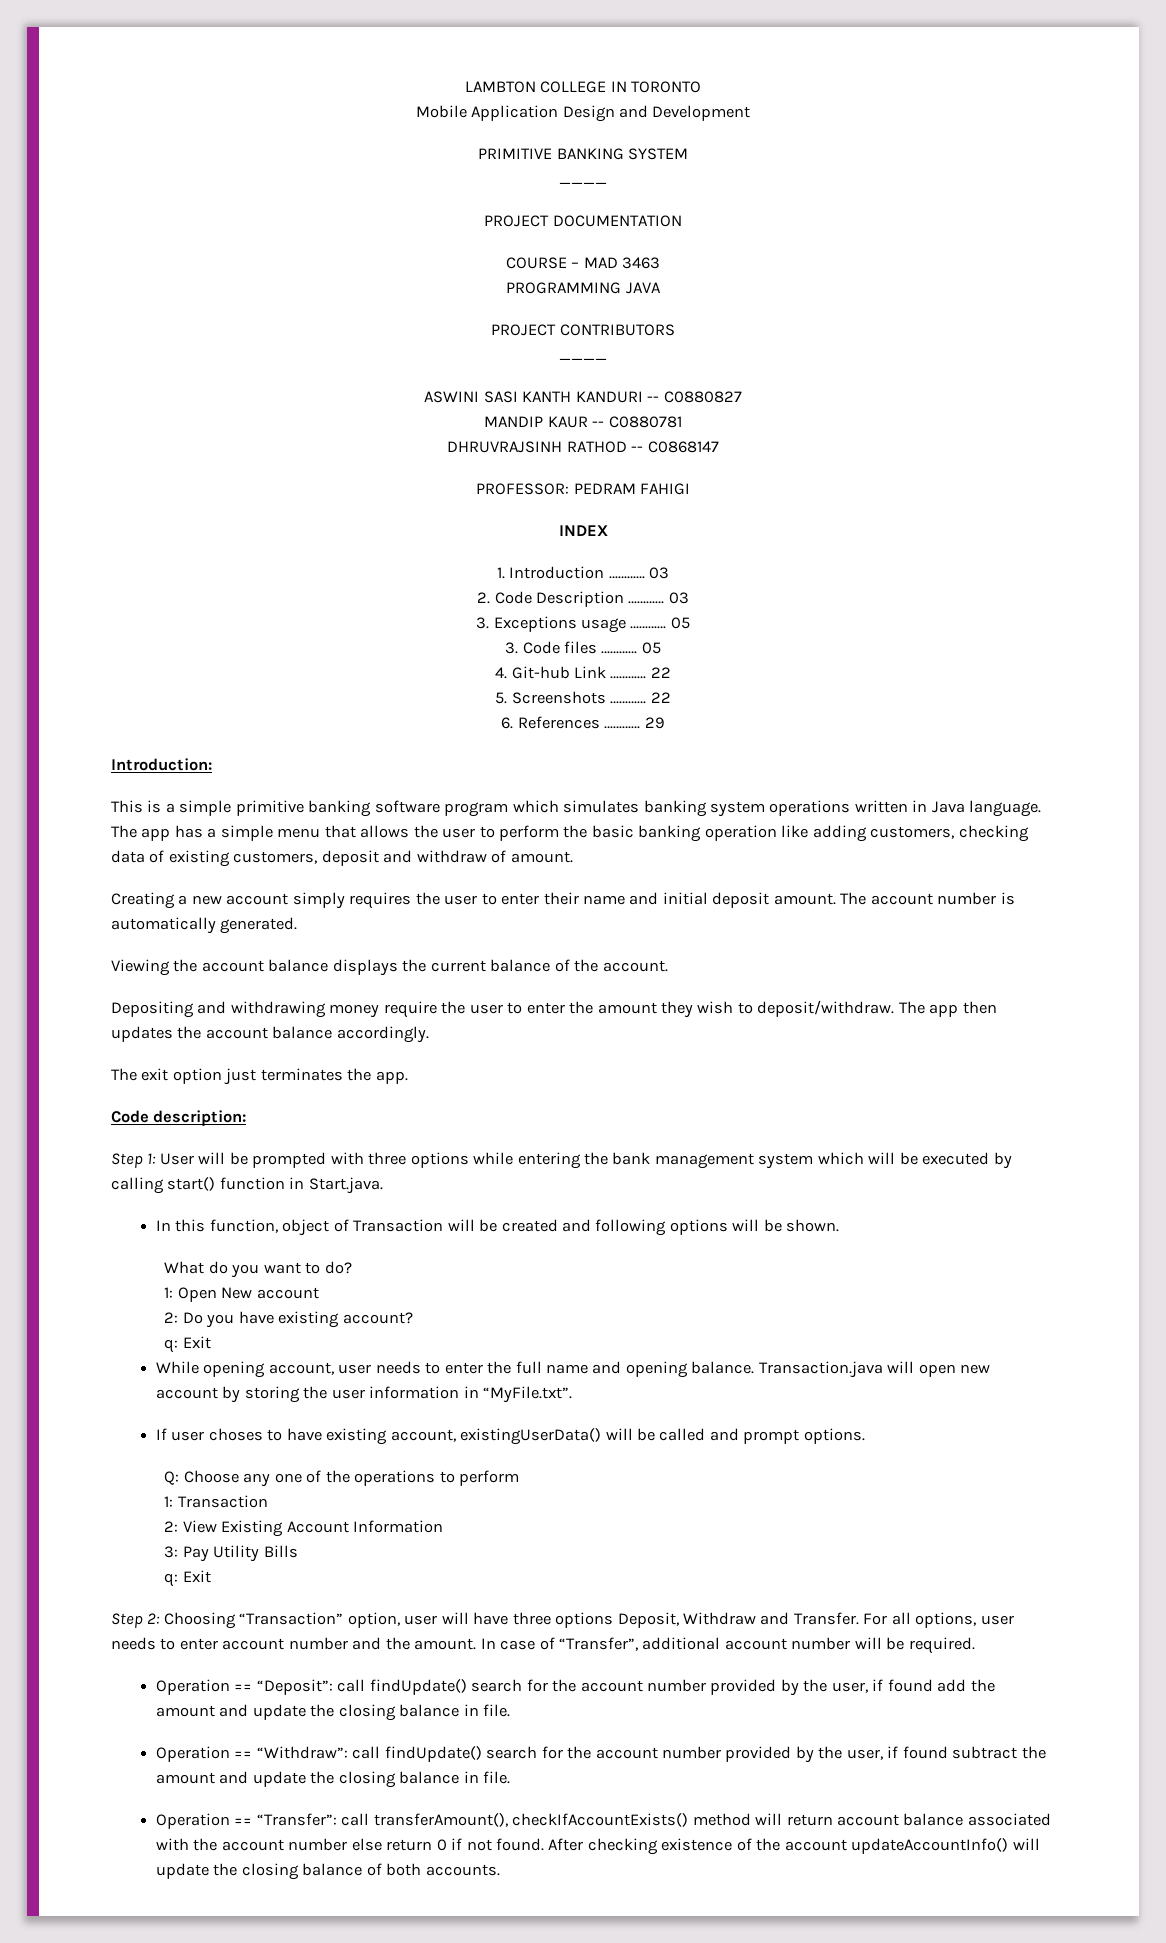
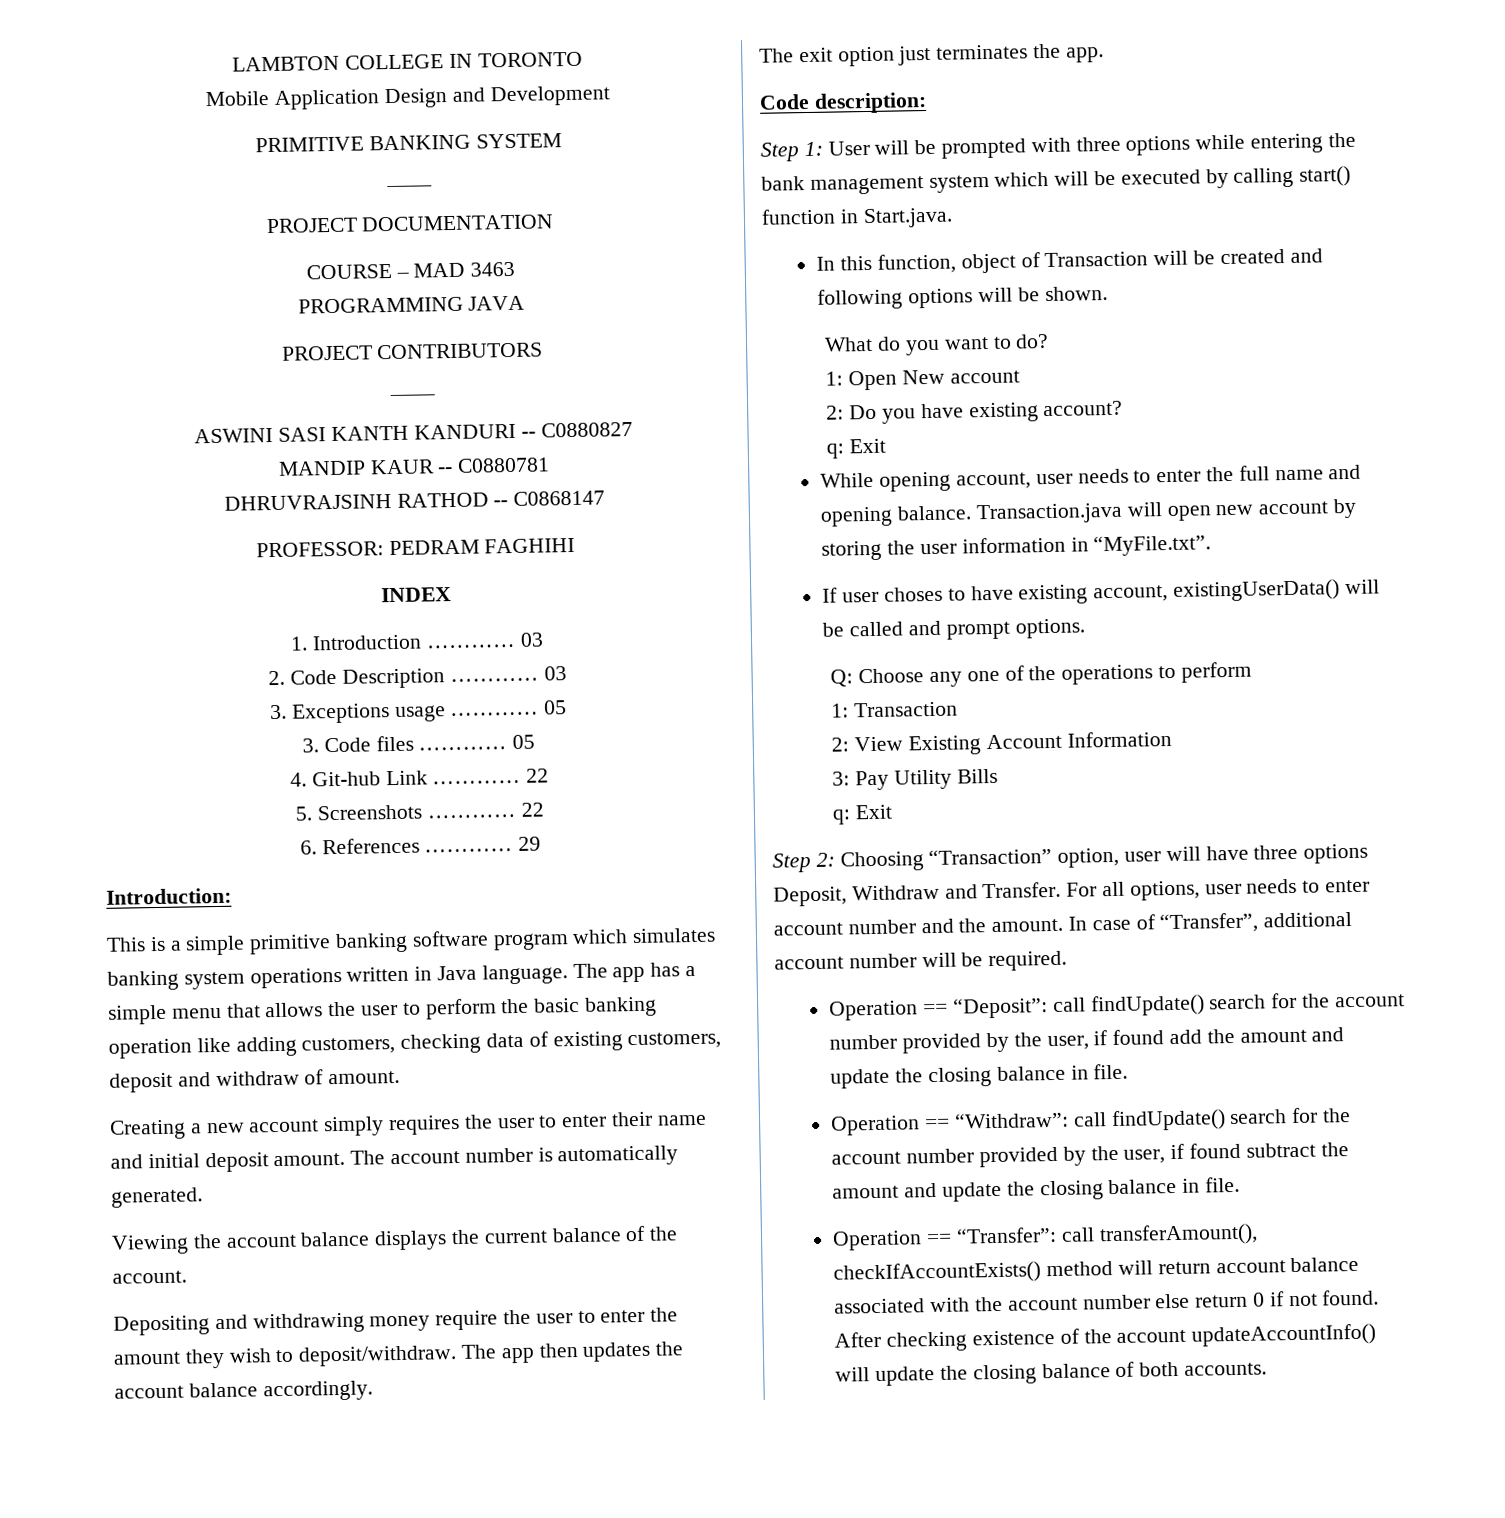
[639,483,690,495] FAHIGI -> [484,537,576,554] FAGHIHI

